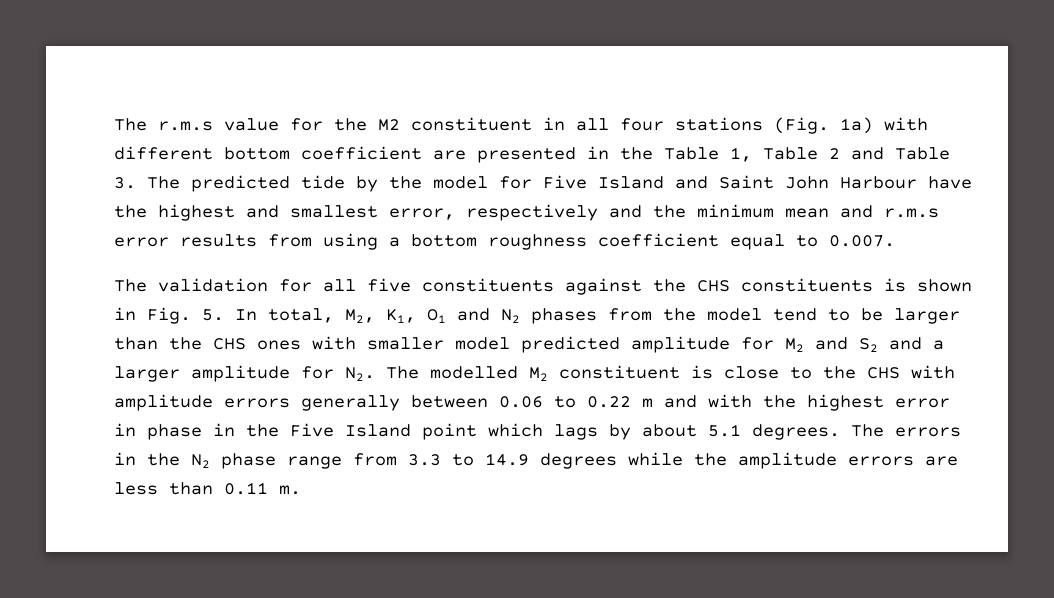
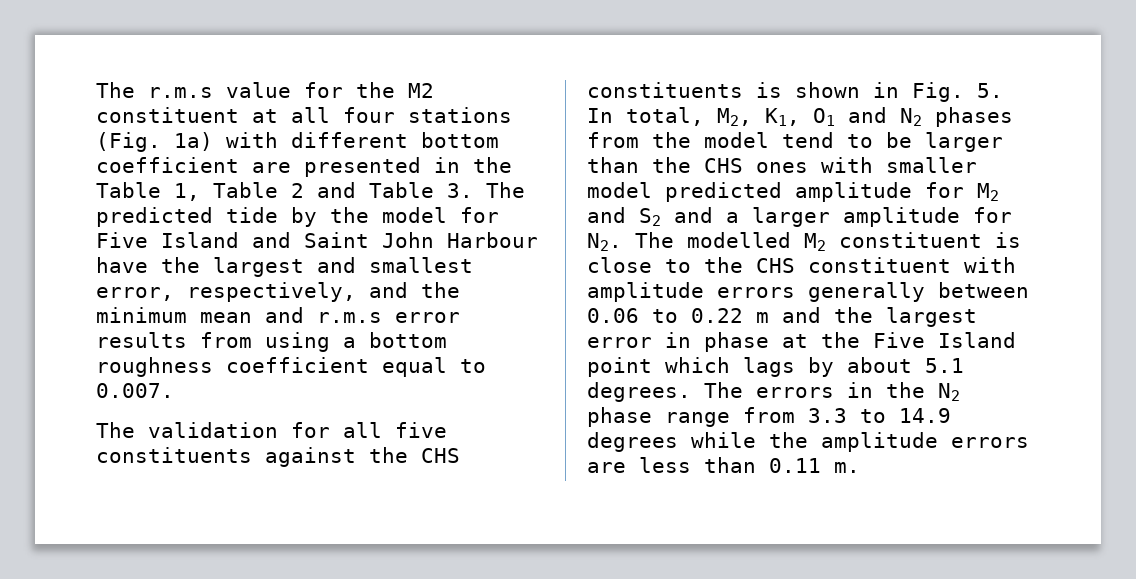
[543,117,565,131] in -> [252,109,278,123] at
[158,204,235,221] highest -> [213,257,304,277] largest
[466,204,598,221] respectively -> [187,282,356,302] respectively,
(900, 373) none -> [808,257,951,273] constituent
[708,394,884,411] with the highest -> [834,307,977,327] the largest
[213,423,235,437] in -> [782,334,808,348] at

